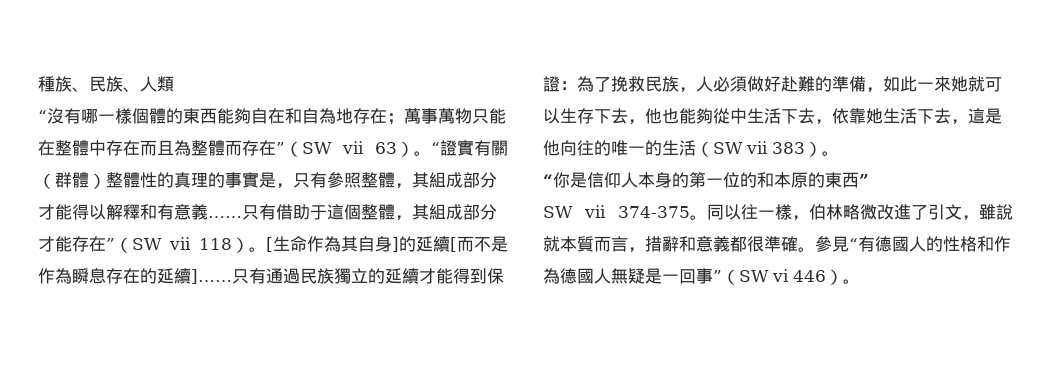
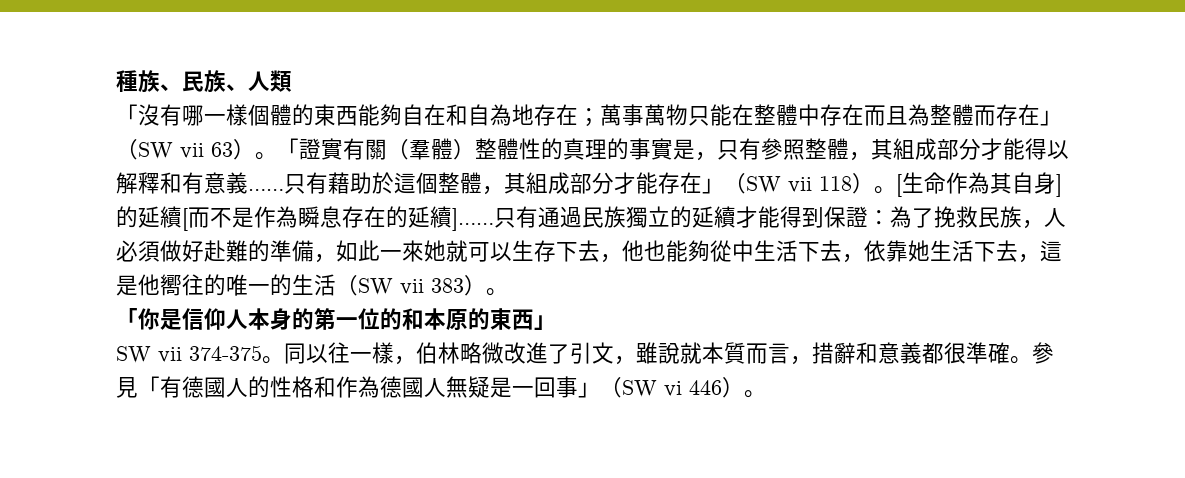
[38,110,47,122] “ -> [116,104,138,123] 「
[276,142,285,154] ” -> [1040,110,1062,126] 」
[431,142,440,154] “ -> [277,138,299,157] 「
[55,172,72,188] 群 -> [409,140,431,160] 羣
[276,204,327,220] 借助于 -> [328,172,394,194] 藉助於
[106,238,115,250] ” -> [702,178,724,194] 」
[560,140,577,156] 向 -> [160,274,182,296] 嚮
[543,174,553,186] “ -> [116,308,138,327] 「
[859,174,869,186] ” -> [534,315,556,330] 」
[849,238,858,250] “ -> [138,376,160,395] 「
[713,270,722,282] ” -> [578,382,600,398] 」

